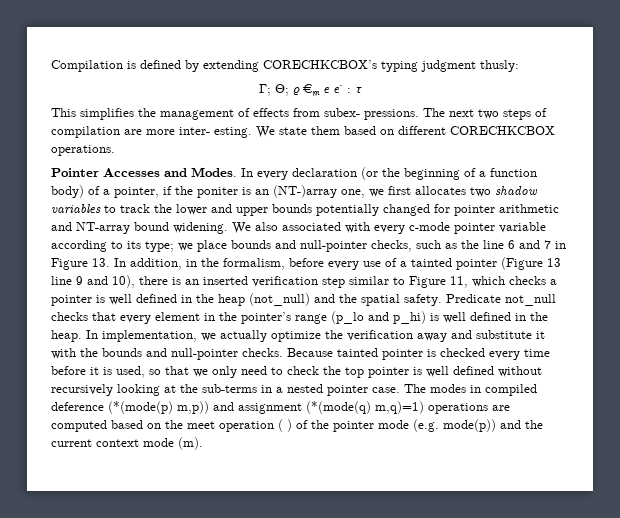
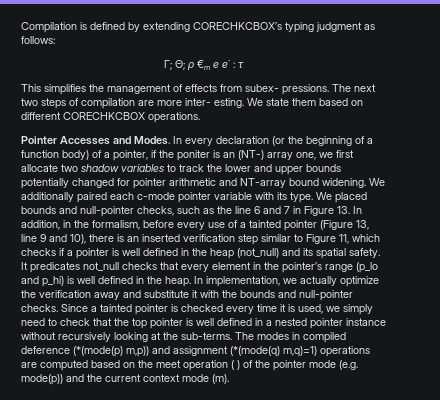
[480,60,519,72] thusly: -> [364,24,375,30] [21,36,55,44] as follows:
[273,185,337,198] (NT-)array -> [238,150,293,160] (NT-) array
[415,186,466,195] allocates -> [21,164,58,172] allocate
[255,222,546,234] [51,240,227,252] also associated with every c-mode pointer variable according to its type; we place -> [21,192,367,203] additionally paired each c-mode pointer variable with its type. We placed
[547,258,561,267] 13 -> [356,220,369,230] 13,
(546, 280) none -> [59,248,65,256] if
[339,294,357,303] the -> [303,248,313,256] its
[446,294,501,303] Predicate -> [21,262,80,273] It predicates
[287,348,333,357] Because -> [61,304,97,312] Since a
[51,366,86,375] before -> (277, 308) none
[149,366,237,378] so that we only -> [326,304,373,315] we simply
(319, 370) none -> [93,318,112,326] that
(494, 370) none -> [255,318,386,329] in a nested pointer instance
[202,384,400,396] sub-terms in a nested pointer case. -> [181,332,232,340] sub-terms.

